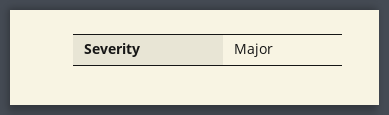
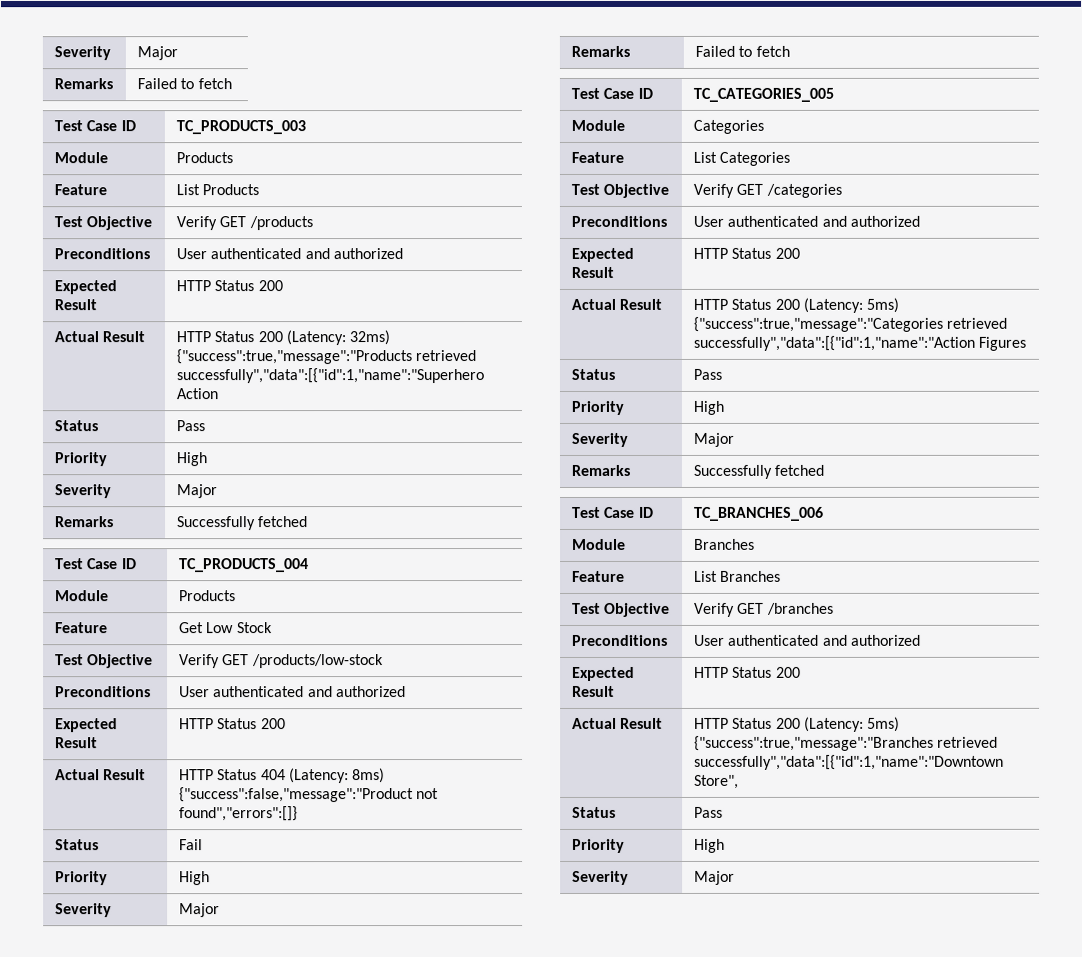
[83,43,140,57] [233,43,273,57] Severity | Major -> [54,46,112,61] [137,46,179,61] [54,78,114,90] [137,78,232,90] [54,120,136,132] [176,120,307,135] [54,152,109,164] [176,152,234,164] [54,184,108,196] [176,184,260,196] [54,216,153,231] [176,216,313,231] [54,248,151,260] [176,248,403,260] [54,280,118,295] [54,299,98,311] [176,280,283,292] [54,331,146,343] [176,330,390,346] [176,349,477,365] [176,368,485,384] [176,388,219,400] [54,420,99,432] [176,420,206,432] [54,452,108,467] [176,452,208,467] [55,484,113,499] [177,484,219,499] [55,516,115,528] [177,516,309,531] [55,558,137,570] [179,558,310,573] [55,590,110,602] [179,590,237,602] [55,622,109,634] [179,622,273,634] [55,654,154,669] [179,654,384,669] [55,686,152,698] [179,686,406,698] [55,718,119,733] [55,737,99,749] [179,718,286,730] [55,769,147,781] [179,768,385,784] [179,787,440,803] [179,806,299,822] [55,839,100,851] [179,839,204,851] [55,871,109,886] [179,871,211,886] [55,903,113,918] [179,903,221,918] [571,45,631,57] [695,45,790,57] [571,87,653,99] [693,87,835,102] [571,119,626,131] [693,119,765,134] [571,151,625,163] [693,151,791,166] [571,183,670,198] [693,183,842,198] [571,215,668,227] [693,215,920,227] [571,247,635,262] [571,266,615,278] [693,247,800,259] [571,298,663,310] [693,297,899,313] [693,316,1008,332] [693,335,1027,351] [571,368,616,380] [693,368,723,380] [571,400,625,415] [693,400,725,415] [571,432,629,447] [693,432,735,447] [571,464,631,476] [693,464,825,479] [572,506,654,518] [694,506,825,521] [572,538,627,550] [694,538,756,550] [572,570,626,582] [694,570,782,582] [572,602,671,617] [694,602,834,617] [572,634,669,646] [694,634,921,646] [572,666,636,681] [572,685,616,697] [694,666,801,678] [572,717,664,729] [694,716,900,732] [694,735,999,751] [694,754,1005,770] [694,774,740,789] [572,806,617,818] [694,806,724,818] [572,838,626,853] [694,838,726,853] [572,870,630,885] [694,870,736,885] Severity | Major // Remarks | Failed to fetch // Test Case ID | TC_PRODUCTS_003 // Module | Products // Feature | List Products // Test Objective | Verify GET /products // Preconditions | User authenticated and authorized // Expected Result | HTTP Status 200 // Actual Result | HTTP Status 200 (Latency: 32ms) {"success":true,"message":"Products retrieved successfully","data":[{"id":1,"name":"Superhero Action // Status | Pass // Priority | High // Severity | Major // Remarks | Successfully fetched // Test Case ID | TC_PRODUCTS_004 // Module | Products // Feature | Get Low Stock // Test Objective | Verify GET /products/low-stock // Preconditions | User authenticated and authorized // Expected Result | HTTP Status 200 // Actual Result | HTTP Status 404 (Latency: 8ms) {"success":false,"message":"Product not found","errors":[]} // Status | Fail // Priority | High // Severity | Major // Remarks | Failed to fetch // Test Case ID | TC_CATEGORIES_005 // Module | Categories // Feature | List Categories // Test Objective | Verify GET /categories // Preconditions | User authenticated and authorized // Expected Result | HTTP Status 200 // Actual Result | HTTP Status 200 (Latency: 5ms) {"success":true,"message":"Categories retrieved successfully","data":[{"id":1,"name":"Action Figures // Status | Pass // Priority | High // Severity | Major // Remarks | Successfully fetched // Test Case ID | TC_BRANCHES_006 // Module | Branches // Feature | List Branches // Test Objective | Verify GET /branches // Preconditions | User authenticated and authorized // Expected Result | HTTP Status 200 // Actual Result | HTTP Status 200 (Latency: 5ms) {"success":true,"message":"Branches retrieved successfully","data":[{"id":1,"name":"Downtown Store", // Status | Pass // Priority | High // Severity | Major

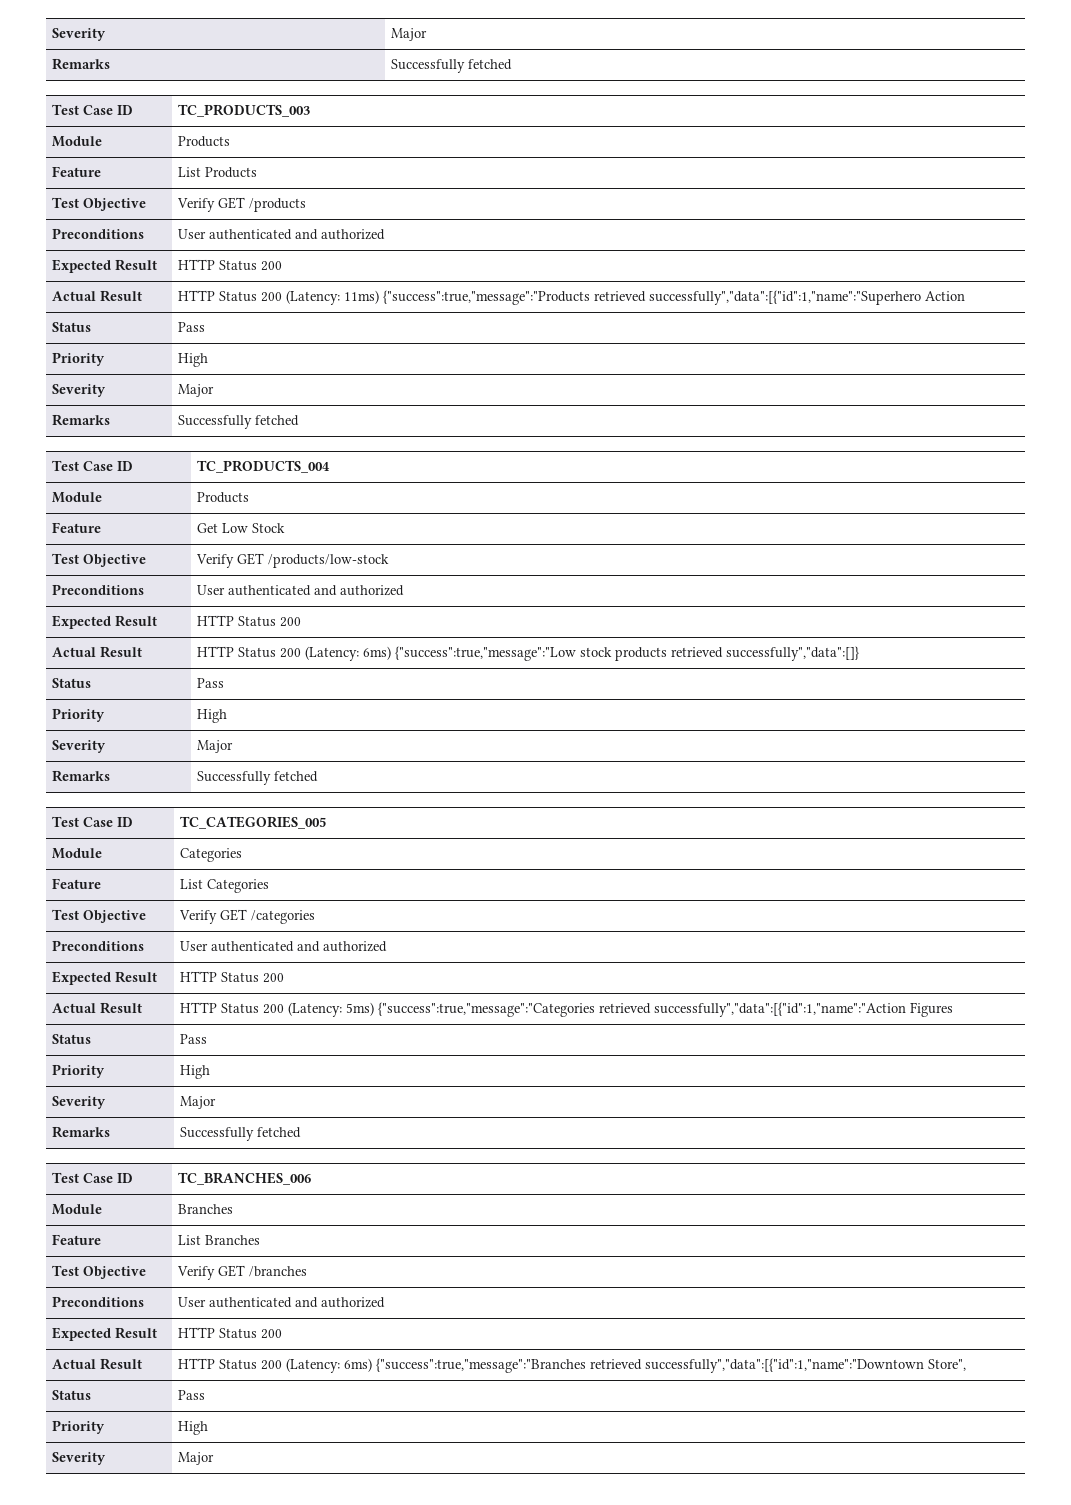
[54,46,112,61] [137,46,179,61] [54,78,114,90] [137,78,232,90] Severity | Major // Remarks | Failed to fetch -> [52,28,107,41] [391,28,428,41] [52,58,111,70] [391,59,513,73] Severity | Major // Remarks | Successfully fetched
[348,330,390,346] 32ms) -> [344,290,380,304] 11ms)
[260,768,385,784] [179,787,440,803] [179,806,299,822] [55,839,100,851] [179,839,204,851] [55,871,109,886] [179,871,211,886] [55,903,113,918] [179,903,221,918] [571,45,631,57] [695,45,790,57] 404 (Latency: 8ms) {"success":false,"message":"Product not found","errors":[]} // Status | Fail // Priority | High // Severity | Major // Remarks | Failed to fetch -> [280,646,860,661] [52,678,92,688] [197,678,225,688] [52,708,106,722] [197,709,228,723] [52,740,107,753] [197,740,234,753] [52,770,111,782] [197,771,319,785] 200 (Latency: 6ms) {"success":true,"message":"Low stock products retrieved successfully","data":[]} // Status | Pass // Priority | High // Severity | Major // Remarks | Successfully fetched
[866,716,900,732] 5ms) -> [344,1358,373,1372] 6ms)

